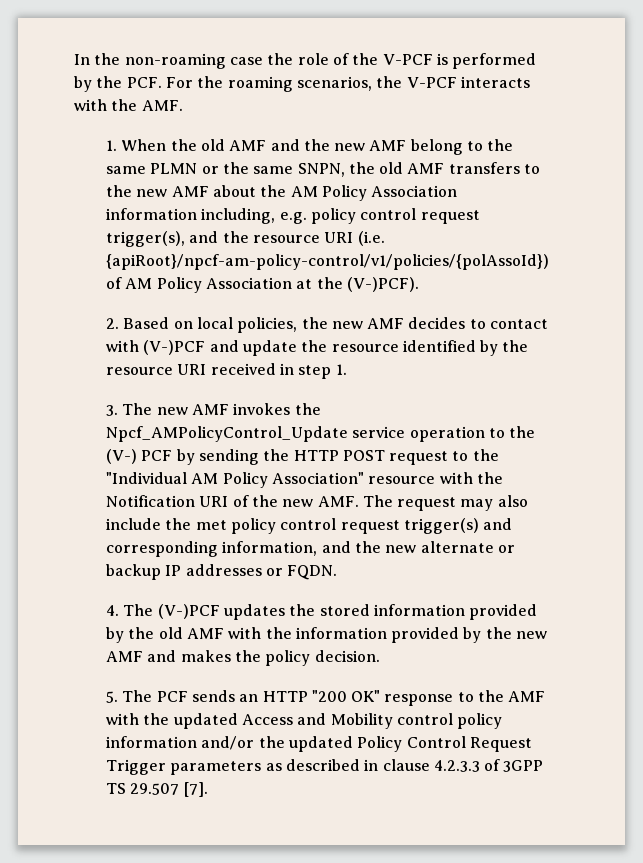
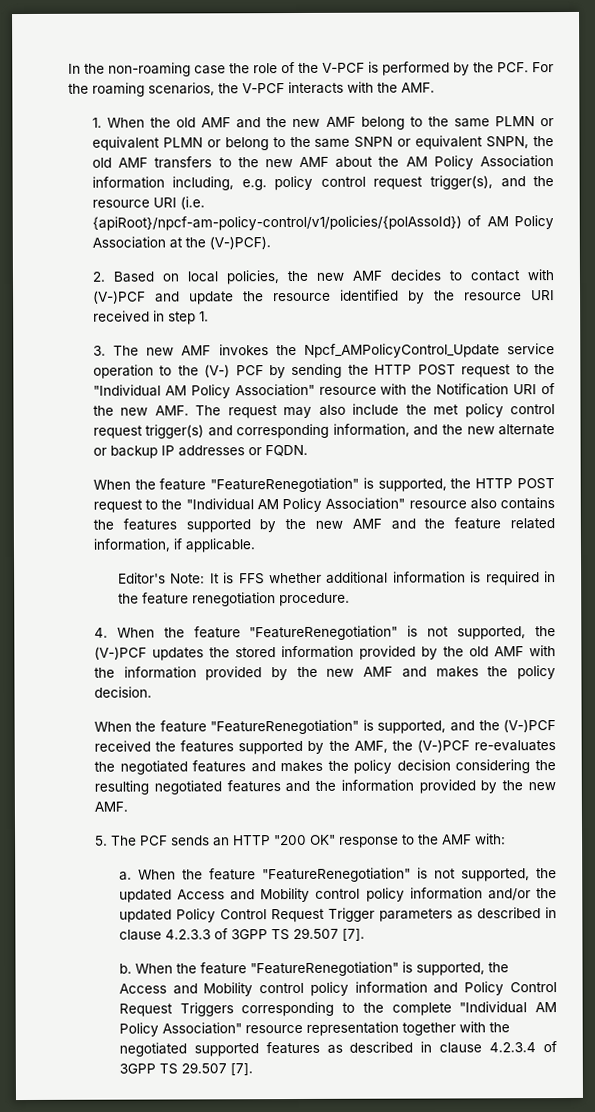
[222,162,294,174] the same -> [91,135,484,151] equivalent PLMN or belong to the same SNPN or equivalent
[105,604,154,616] 4. The -> [92,477,555,493] [92,497,555,513] [92,517,555,533] [92,538,255,553] [117,571,556,586] [117,592,350,607] [93,625,556,641] When the feature "FeatureRenegotiation" is supported, the HTTP POST request to the "Individual AM Policy Association" resource also contains the features supported by the new AMF and the feature related information, if applicable. // Editor's Note: It is FFS whether additional information is required in the feature renegotiation procedure. // 4. When the feature "FeatureRenegotiation" is not supported, the
(380, 656) none -> [93,719,556,735] [93,739,556,755] [93,759,556,775] [93,779,557,795] [93,801,128,812] // When the feature "FeatureRenegotiation" is supported, and the (V-)PCF received the features supported by the AMF, the (V-)PCF re-evaluates the negotiated features and makes the policy decision considering the resulting negotiated features and the information provided by the new AMF.
[105,713,139,725] with -> [474,833,506,845] [118,867,530,883] with: // a. When the feature "FeatureRenegotiation" is not supported,
(208, 789) none -> [118,961,509,977] [118,981,557,997] [118,1001,557,1017] [118,1021,510,1037] [118,1041,557,1057] [118,1062,253,1076] // b. When the feature "FeatureRenegotiation" is supported, the Access and Mobility control policy information and Policy Control Request Triggers corresponding to the complete "Individual AM Policy Association" resource representation together with the negotiated supported features as described in clause 4.2.3.4 of 3GPP TS 29.507 [7].

